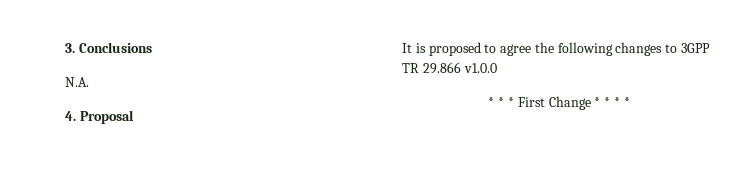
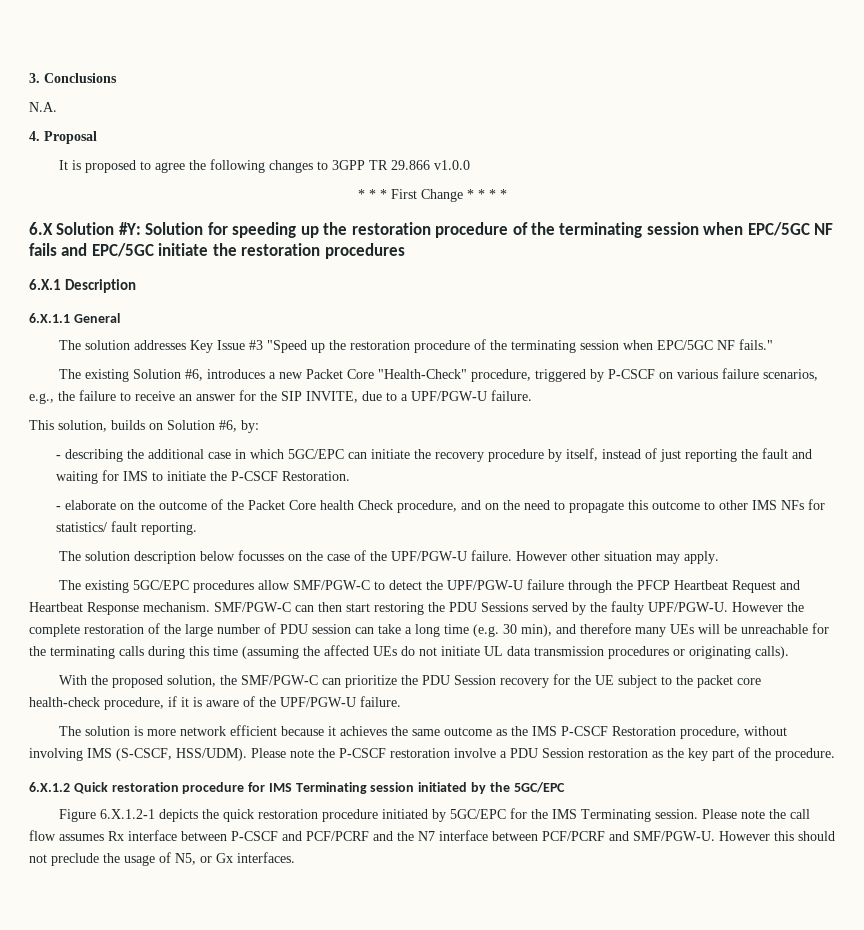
(630, 102) none -> [29,222,834,238] [29,243,405,259] [29,279,137,293] [29,313,120,323] [59,339,774,353] [59,368,819,382] [29,390,532,404] [29,420,259,433] [55,448,812,462] [55,470,350,484] [55,499,825,513] [55,521,197,535] [59,550,720,564] [59,579,801,593] [29,601,804,615] [29,623,829,637] [29,645,789,659] [59,674,762,688] [29,696,401,710] [59,725,788,739] [29,747,835,761] [29,782,565,794] [59,808,811,822] [29,830,835,841] [29,852,295,866] // 6.X Solution #Y: Solution for speeding up the restoration procedure of the terminating session when EPC/5GC NF fails and EPC/5GC initiate the restoration procedures // 6.X.1 Description // 6.X.1.1 General // The solution addresses Key Issue #3 "Speed up the restoration procedure of the terminating session when EPC/5GC NF fails." // The existing Solution #6, introduces a new Packet Core "Health-Check" procedure, triggered by P-CSCF on various failure scenarios, e.g., the failure to receive an answer for the SIP INVITE, due to a UPF/PGW-U failure. // This solution, builds on Solution #6, by: // - describing the additional case in which 5GC/EPC can initiate the recovery procedure by itself, instead of just reporting the fault and waiting for IMS to initiate the P-CSCF Restoration. // - elaborate on the outcome of the Packet Core health Check procedure, and on the need to propagate this outcome to other IMS NFs for statistics/ fault reporting. // The solution description below focusses on the case of the UPF/PGW-U failure. However other situation may apply. // The existing 5GC/EPC procedures allow SMF/PGW-C to detect the UPF/PGW-U failure through the PFCP Heartbeat Request and Heartbeat Response mechanism. SMF/PGW-C can then start restoring the PDU Sessions served by the faulty UPF/PGW-U. However the complete restoration of the large number of PDU session can take a long time (e.g. 30 min), and therefore many UEs will be unreachable for the terminating calls during this time (assuming the affected UEs do not initiate UL data transmission procedures or originating calls). // With the proposed solution, the SMF/PGW-C can prioritize the PDU Session recovery for the UE subject to the packet core health-check procedure, if it is aware of the UPF/PGW-U failure. // The solution is more network efficient because it achieves the same outcome as the IMS P-CSCF Restoration procedure, without involving IMS (S-CSCF, HSS/UDM). Please note the P-CSCF restoration involve a PDU Session restoration as the key part of the procedure. // 6.X.1.2 Quick restoration procedure for IMS Terminating session initiated by the 5GC/EPC // Figure 6.X.1.2-1 depicts the quick restoration procedure initiated by 5GC/EPC for the IMS Terminating session. Please note the call flow assumes Rx interface between P-CSCF and PCF/PCRF and the N7 interface between PCF/PCRF and SMF/PGW-U. However this should not preclude the usage of N5, or Gx interfaces.

